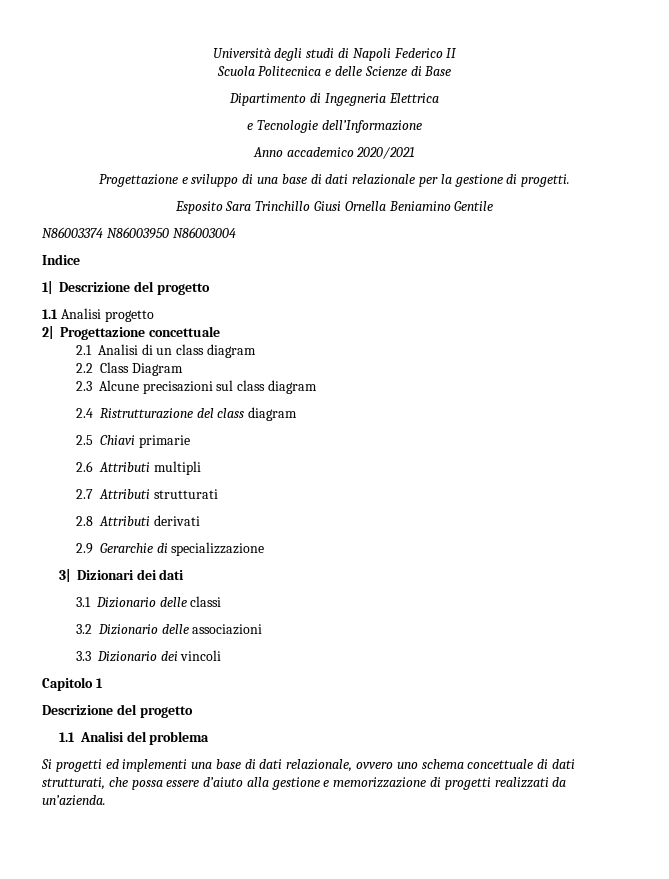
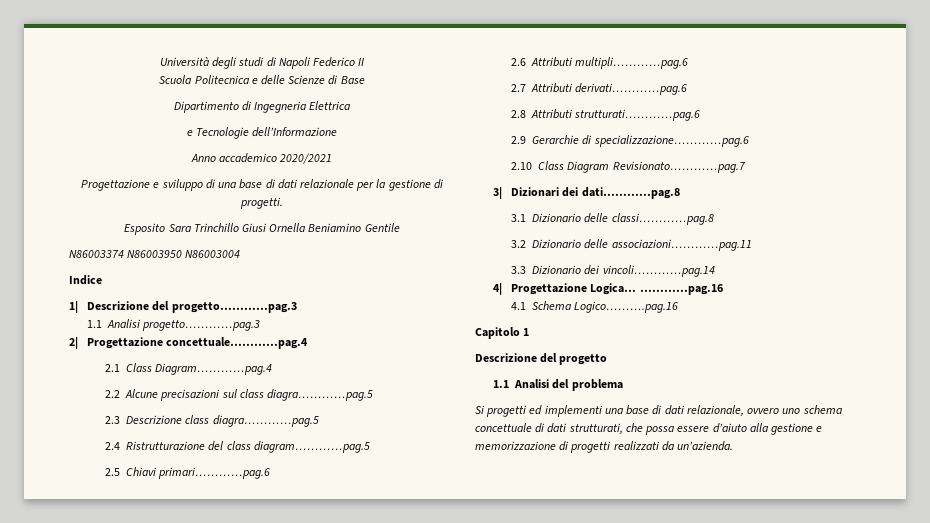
[156,283,210,295] [42,308,154,322] progetto // 1.1 Analisi progetto -> [171,302,297,313] [87,319,261,331] progetto…………pag.3 // 1.1 Analisi progetto…………pag.3
[148,326,220,337] [75,344,256,358] [75,362,183,376] [75,380,317,394] concettuale // 2.1 Analisi di un class diagram // 2.2 Class Diagram // 2.3 Alcune precisazioni sul class diagram -> [166,337,309,349] [105,363,273,375] [105,389,374,401] [105,415,319,427] concettuale…………pag.4 // 2.1 Class Diagram…………pag.4 // 2.2 Alcune precisazioni sul class diagra…………pag.5 // 2.3 Descrizione class diagra…………pag.5
[248,407,298,421] diagram -> [253,441,370,453] diagram…………pag.5
[138,435,190,448] primarie -> [158,467,271,479] primari…………pag.6
[153,461,201,475] multipli -> [575,57,689,69] multipli…………pag.6
[153,489,218,499] strutturati -> [575,83,688,95] derivati…………pag.6
[153,515,200,526] derivati -> [574,109,701,121] strutturati…………pag.6
[171,542,265,556] specializzazione -> [593,135,749,147] [511,161,746,173] specializzazione…………pag.6 // 2.10 Class Diagram Revisionato…………pag.7
[159,569,185,580] dati -> [581,187,680,199] dati…………pag.8
[190,596,222,607] classi -> [611,213,714,225] classi…………pag.8
[192,624,263,635] associazioni -> [611,239,752,251] associazioni…………pag.11
[180,650,222,661] vincoli -> [602,265,715,277] [493,283,723,295] [511,301,679,313] vincoli…………pag.14 // 4| Progettazione Logica… …………pag.16 // 4.1 Schema Logico……….pag.16

